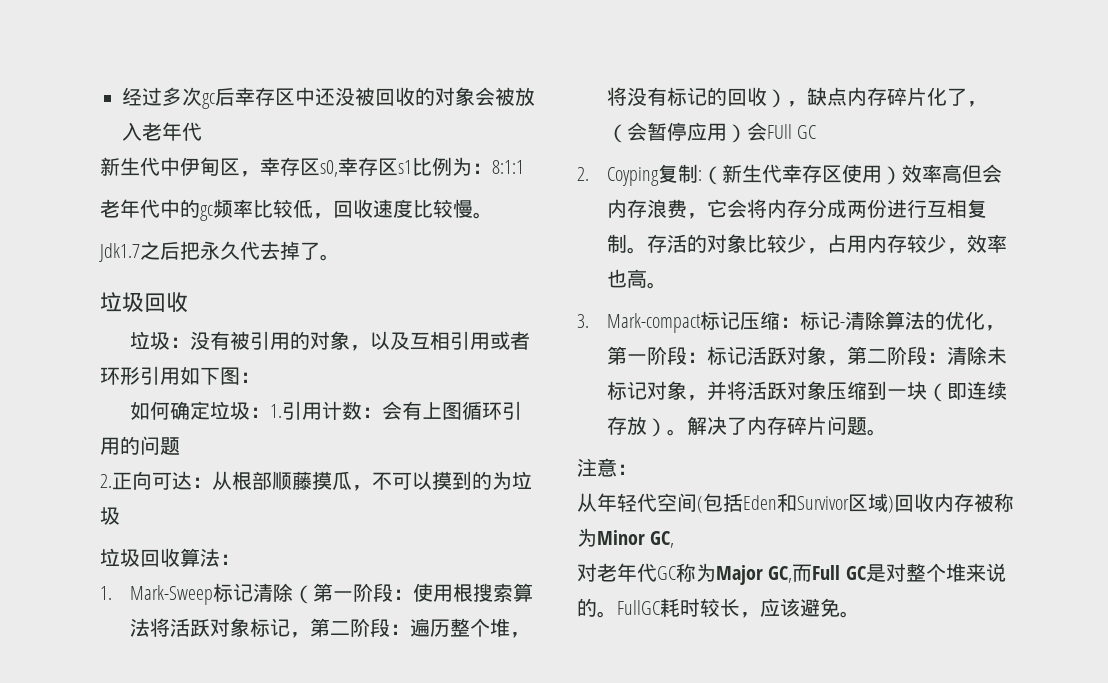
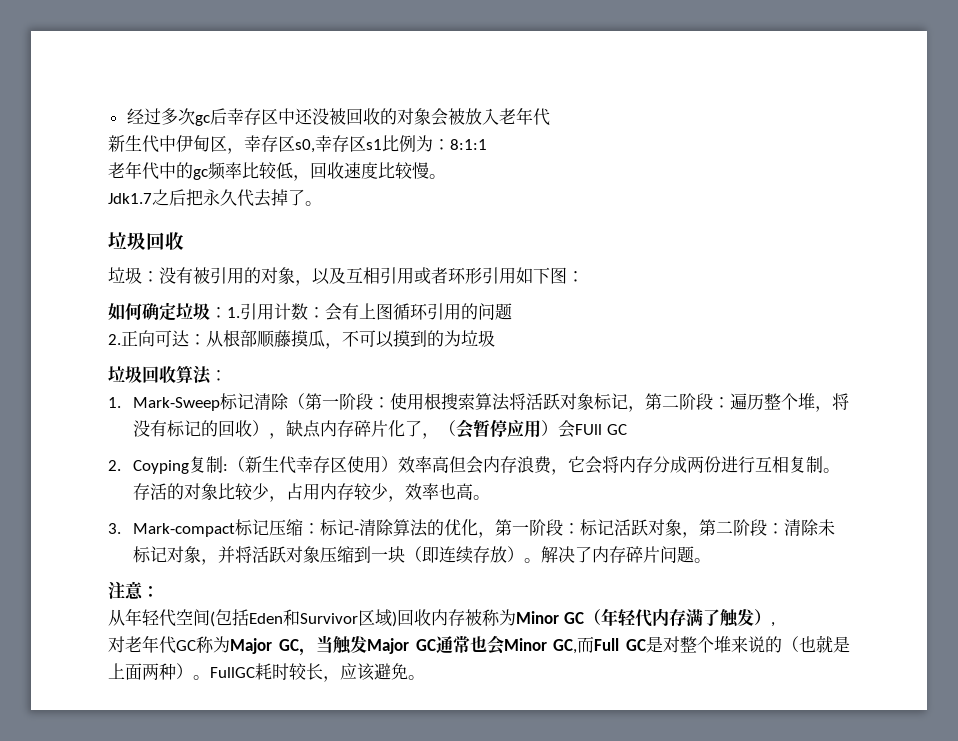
[650,531,675,548] GC, -> [563,608,775,628] GC（年轻代内存满了触发）,
(763, 575) none -> [278,635,547,656] GC，当触发Major GC通常也会Minor
(597, 607) none -> [782,635,850,653] [108,663,193,680] （也就是上面两种）

